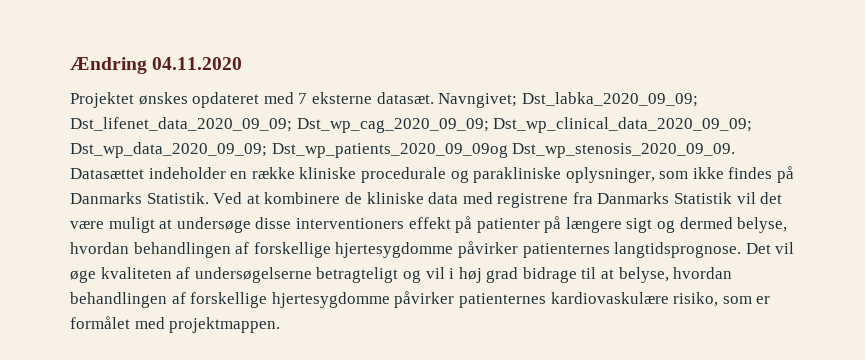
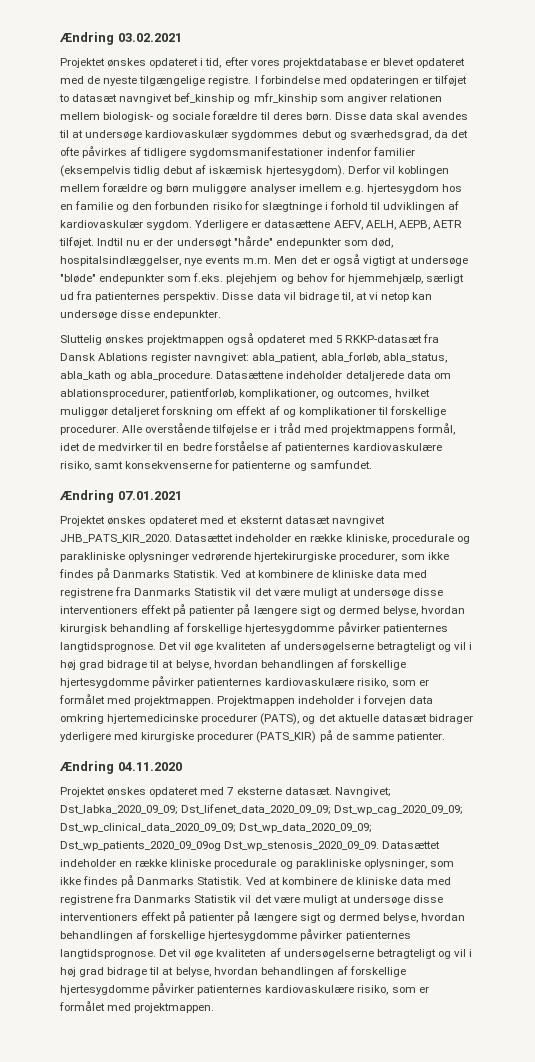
[70,57,147,74] Ændring -> [59,32,182,45] [60,57,466,68] [60,75,468,86] [59,93,442,104] [60,111,469,122] [59,130,468,140] [60,146,415,158] [60,165,449,177] [60,183,462,194] [60,201,460,212] [60,220,462,230] [59,236,393,248] [60,254,469,266] [60,273,464,284] [60,291,433,302] [60,310,222,320] [60,333,439,345] [60,352,447,363] [60,371,451,381] [60,388,430,399] [60,406,446,417] [60,423,455,435] [60,441,442,453] [60,460,372,471] [59,490,182,503] [60,516,385,526] [60,534,470,544] [60,552,449,562] [59,568,428,580] [60,587,444,598] [60,604,466,616] [60,622,448,634] [60,641,473,652] [60,659,406,670] [60,676,429,688] [59,694,433,706] [60,713,473,725] [60,730,445,743] [59,761,114,774] Ændring 03.02.2021 // Projektet ønskes opdateret i tid, efter vores projektdatabase er blevet opdateret med de nyeste tilgængelige registre. I forbindelse med opdateringen er tilføjet to datasæt navngivet bef_kinship og mfr_kinship som angiver relationen mellem biologisk- og sociale forældre til deres børn. Disse data skal avendes til at undersøge kardiovaskulær sygdommes debut og sværhedsgrad, da det ofte påvirkes af tidligere sygdomsmanifestationer indenfor familier (eksempelvis tidlig debut af iskæmisk hjertesygdom). Derfor vil koblingen mellem forældre og børn muliggøre analyser imellem e.g. hjertesygdom hos en familie og den forbunden risiko for slægtninge i forhold til udviklingen af kardiovaskulær sygdom. Yderligere er datasættene AEFV, AELH, AEPB, AETR tilføjet. Indtil nu er der undersøgt "hårde" endepunkter som død, hospitalsindlæggelser, nye events m.m. Men det er også vigtigt at undersøge "bløde" endepunkter som f.eks. plejehjem og behov for hjemmehjælp, særligt ud fra patienternes perspektiv. Disse data vil bidrage til, at vi netop kan undersøge disse endepunkter. // Sluttelig ønskes projektmappen også opdateret med 5 RKKP-datasæt fra Dansk Ablations register navngivet: abla_patient, abla_forløb, abla_status, abla_kath og abla_procedure. Datasættene indeholder detaljerede data om ablationsprocedurer, patientforløb, komplikationer, og outcomes, hvilket muliggør detaljeret forskning om effekt af og komplikationer til forskellige procedurer. Alle overstående tilføjelse er i tråd med projektmappens formål, idet de medvirker til en bedre forståelse af patienternes kardiovaskulære risiko, samt konsekvenserne for patienterne og samfundet. // Ændring 07.01.2021 // Projektet ønskes opdateret med et eksternt datasæt navngivet JHB_PATS_KIR_2020. Datasættet indeholder en række kliniske, procedurale og parakliniske oplysninger vedrørende hjertekirurgiske procedurer, som ikke findes på Danmarks Statistik. Ved at kombinere de kliniske data med registrene fra Danmarks Statistik vil det være muligt at undersøge disse interventioners effekt på patienter på længere sigt og dermed belyse, hvordan kirurgisk behandling af forskellige hjertesygdomme påvirker patienternes langtidsprognose. Det vil øge kvaliteten af undersøgelserne betragteligt og vil i høj grad bidrage til at belyse, hvordan behandlingen af forskellige hjertesygdomme påvirker patienternes kardiovaskulære risiko, som er formålet med projektmappen. Projektmappen indeholder i forvejen data omkring hjertemedicinske procedurer (PATS), og det aktuelle datasæt bidrager yderligere med kirurgiske procedurer (PATS_KIR) på de samme patienter. // Ændring

